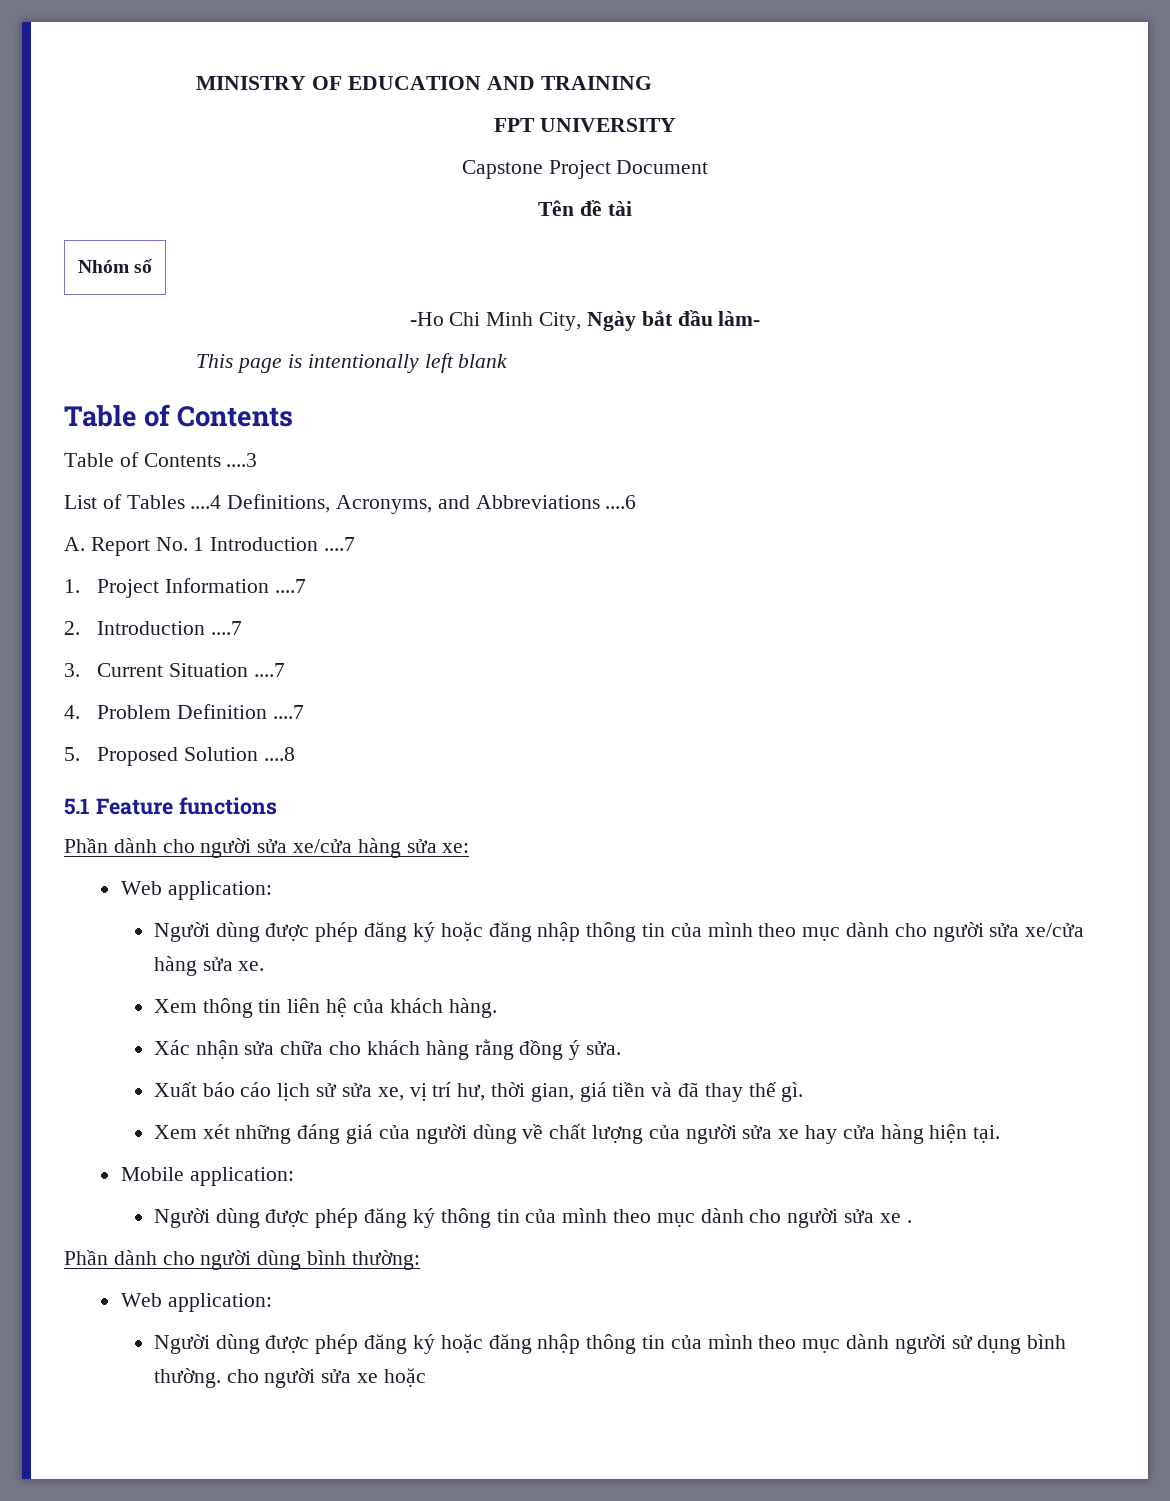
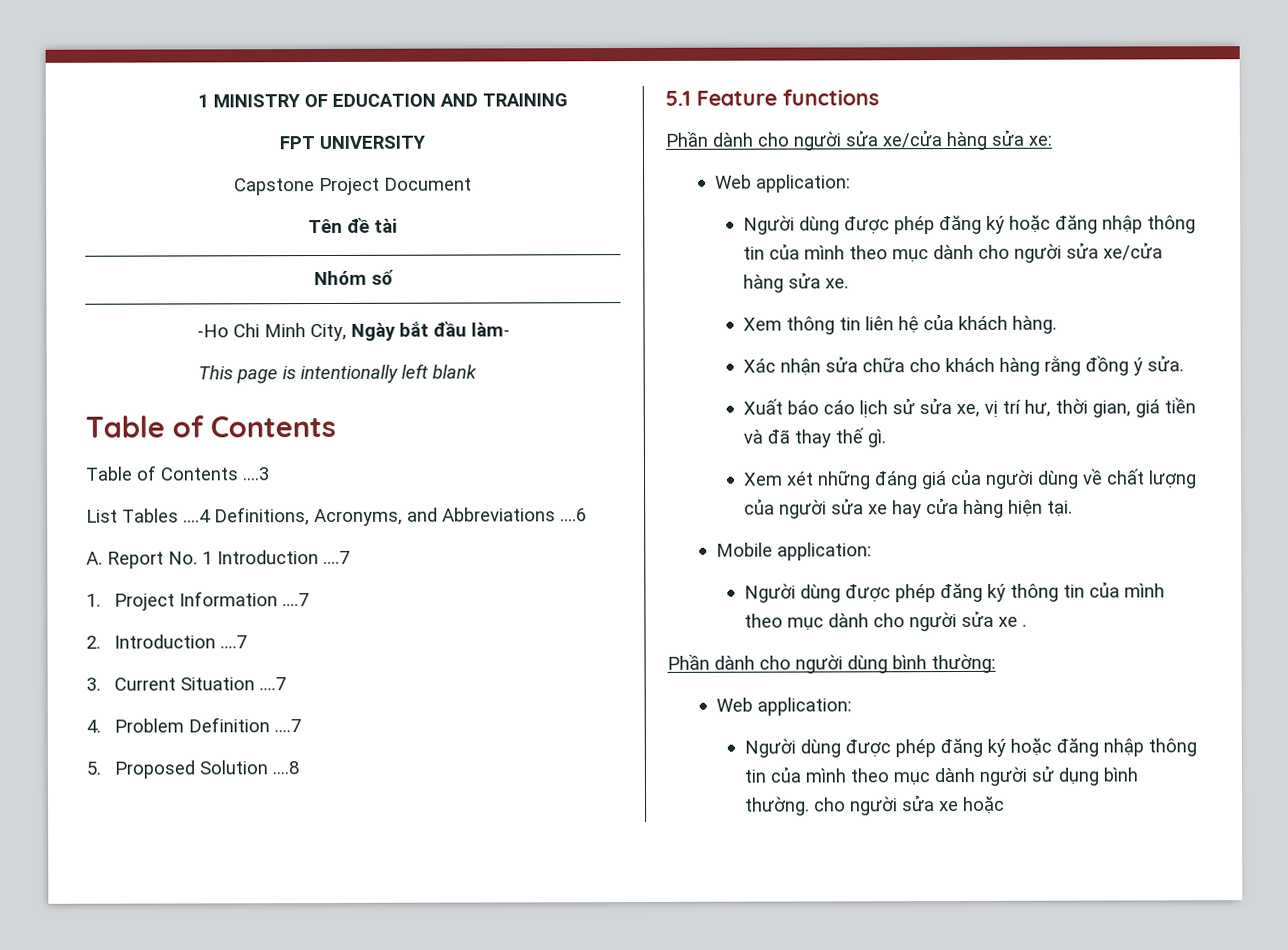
(196, 83) none -> [196,94,209,108] 1
[102,494,122,509] of -> (118, 516) none

